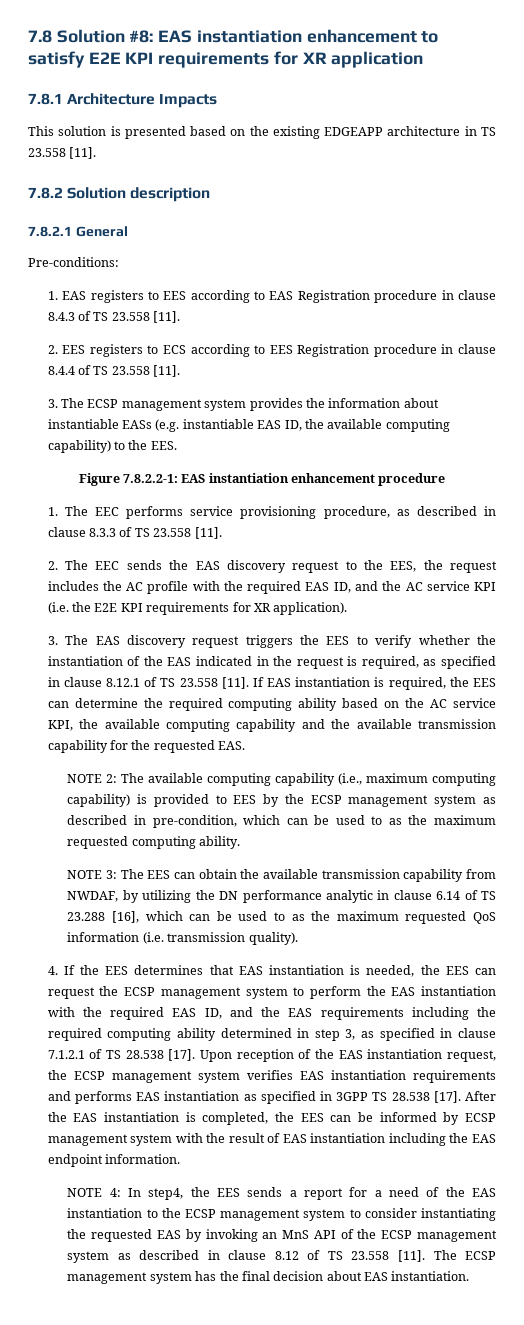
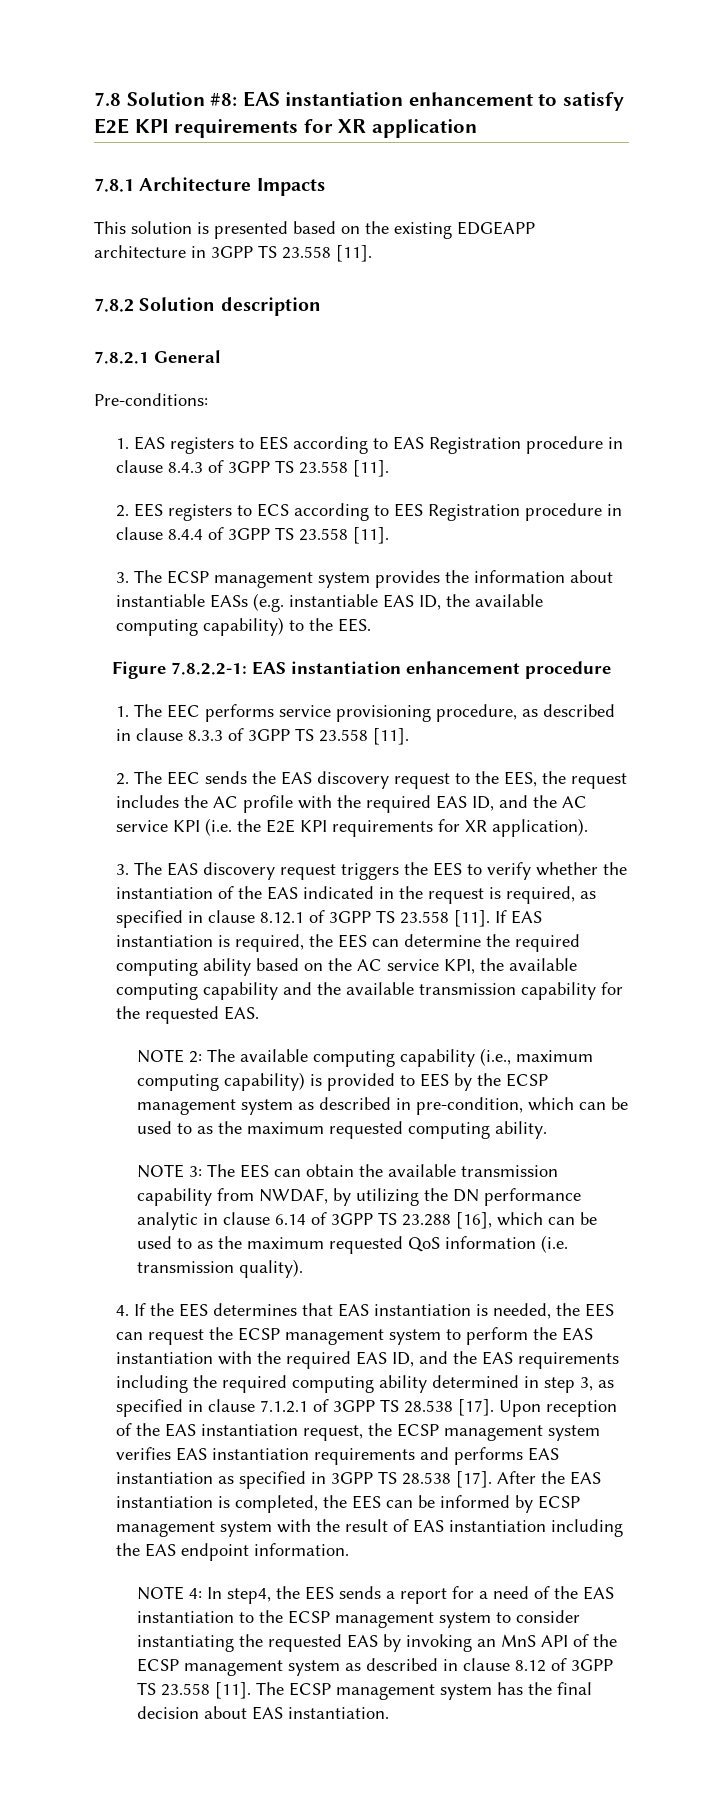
(477, 131) none -> [211,246,253,258] 3GPP
(92, 316) none -> [227,461,270,473] 3GPP
(92, 370) none -> [227,528,270,540] 3GPP
(133, 532) none -> [247,729,290,741] 3GPP
(158, 682) none -> [328,911,371,923] 3GPP
(478, 895) none -> [331,1213,374,1225] 3GPP
(103, 1054) none -> [332,1400,375,1412] 3GPP
(321, 1255) none -> [571,1659,614,1671] 3GPP

